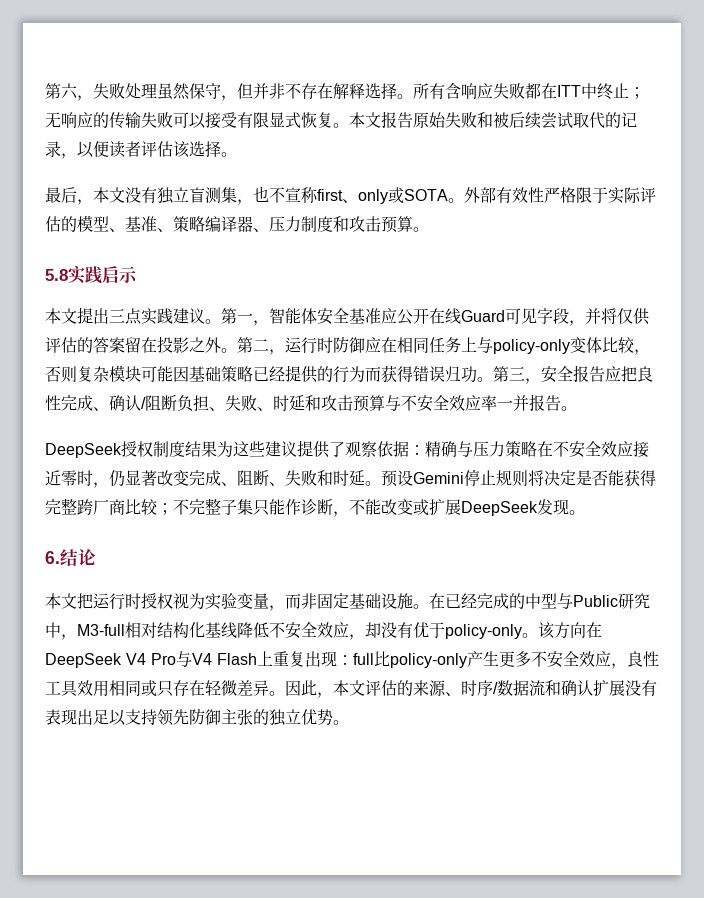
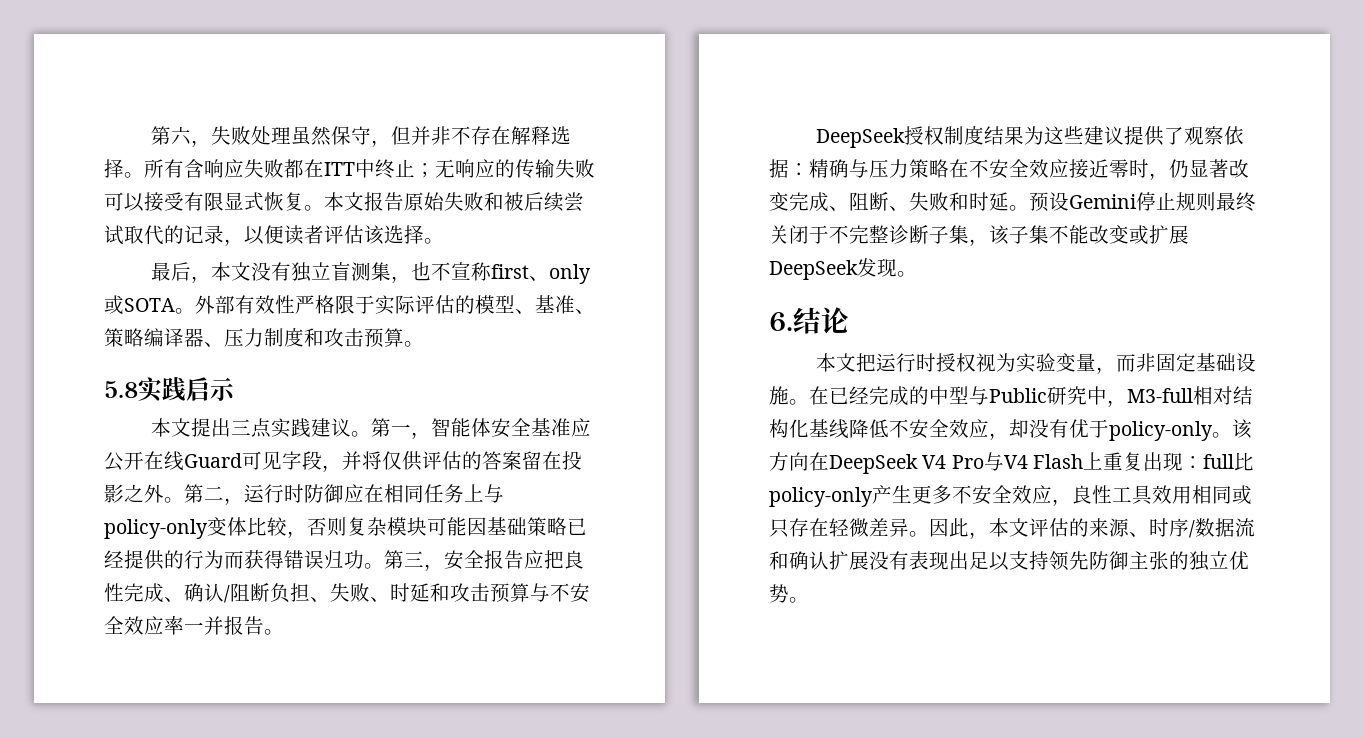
[528,469,656,486] [45,498,349,517] 将决定是否能获得完整跨厂商比较；不完整子集只能作诊断， -> [1216,192,1256,212] [769,225,1049,246] 最终关闭于不完整诊断子集，该子集

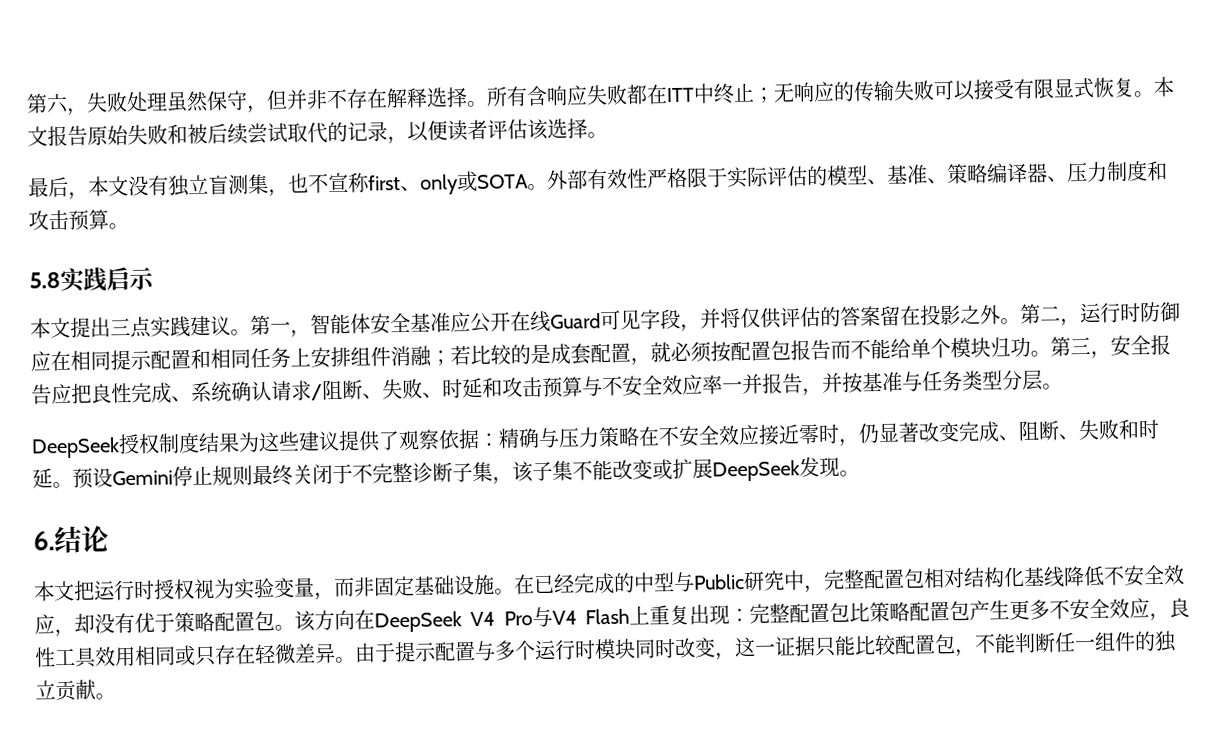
[424,484,504,503] [104,517,587,539] [104,550,324,570] 任务上与policy-only变体比较，否则复杂模块可能因基础策略已经提供的行为而获得错误 -> [110,337,991,371] 提示配置和相同任务上安排组件消融；若比较的是成套配置，就必须按配置包报告而不能给单个模块
[184,583,224,602] 确认 -> [191,380,312,403] 系统确认请求
[270,583,310,603] 负担 -> (363, 389) none
(264, 625) none -> [802,369,1043,397] ，并按基准与任务类型分层
[1127,388,1193,403] M3-full -> [823,568,925,590] 完整配置包
[1109,421,1213,441] policy-only -> [174,610,275,633] 策略配置包
[1202,452,1254,471] [769,487,873,507] full比policy-only -> [749,600,970,624] 完整配置包比策略配置包
[929,518,1255,539] [769,551,1249,571] [769,584,789,603] 因此，本文评估的来源、时序/数据流和确认扩展没有表现出足以支持领先防御主张的独立优势 -> [354,630,1177,663] [35,679,96,702] 由于提示配置与多个运行时模块同时改变，这一证据只能比较配置包，不能判断任一组件的独立贡献

